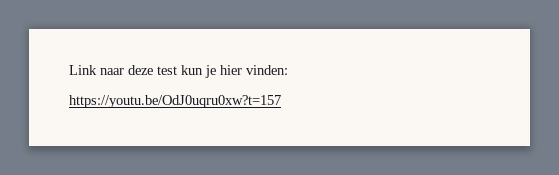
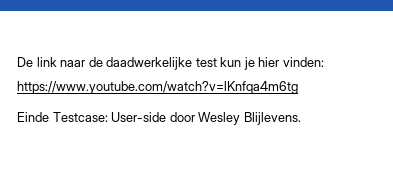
[69,65,153,75] Link naar deze -> [17,57,193,70] De link naar de daadwerkelijke
[69,95,281,108] https://youtu.be/OdJ0uqru0xw?t=157 -> [17,81,298,94] [17,112,301,125] https://www.youtube.com/watch?v=lKnfqa4m6tg // Einde Testcase: User-side door Wesley Blijlevens.

